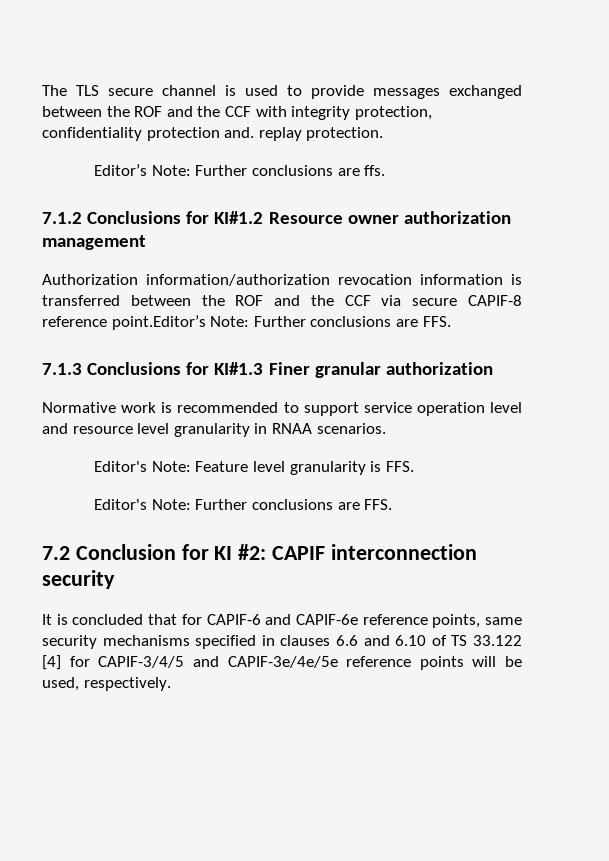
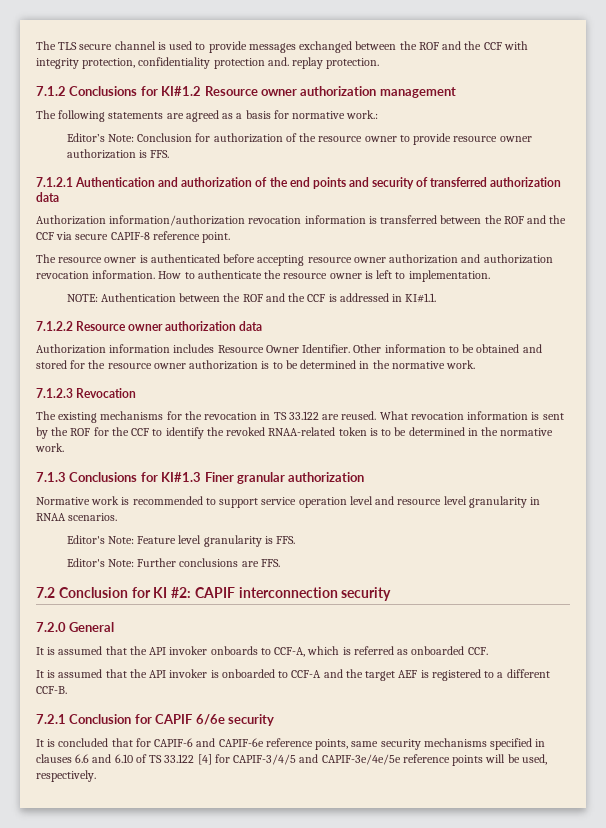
[94,164,386,176] // Editor’s Note: Further conclusions are ffs. -> (380, 63) none
(146, 242) none -> [36,110,379,122] [66,133,532,145] [66,149,170,159] [36,177,562,189] [36,192,59,202] // The following statements are agreed as a basis for normative work.: // Editor’s Note: Conclusion for authorization of the resource owner to provide resource owner authorization is FFS. // 7.1.2.1 Authentication and authorization of the end points and security of transferred authorization data
[111,315,451,330] point.Editor’s Note: Further conclusions are FFS. -> [202,232,231,243] [36,254,553,266] [36,270,490,282] [66,293,437,303] [36,321,263,331] [36,344,542,354] [36,360,476,370] [36,388,137,398] [36,411,564,423] [36,427,554,439] [35,443,64,452] point. // The resource owner is authenticated before accepting resource owner authorization and authorization revocation information. How to authenticate the resource owner is left to implementation. // NOTE: Authentication between the ROF and the CCF is addressed in KI#1.1. // 7.1.2.2 Resource owner authorization data // Authorization information includes Resource Owner Identifier. Other information to be obtained and stored for the resource owner authorization is to be determined in the normative work. // 7.1.2.3 Revocation // The existing mechanisms for the revocation in TS 33.122 are reused. What revocation information is sent by the ROF for the CCF to identify the revoked RNAA-related token is to be determined in the normative work.
(115, 579) none -> [36,622,115,632] [36,646,488,657] [36,669,550,681] [36,686,67,694] [36,714,274,726] // 7.2.0 General // It is assumed that the API invoker onboards to CCF-A, which is referred as onboarded CCF. // It is assumed that the API invoker is onboarded to CCF-A and the target AEF is registered to a different CCF-B. // 7.2.1 Conclusion for CAPIF 6/6e security

